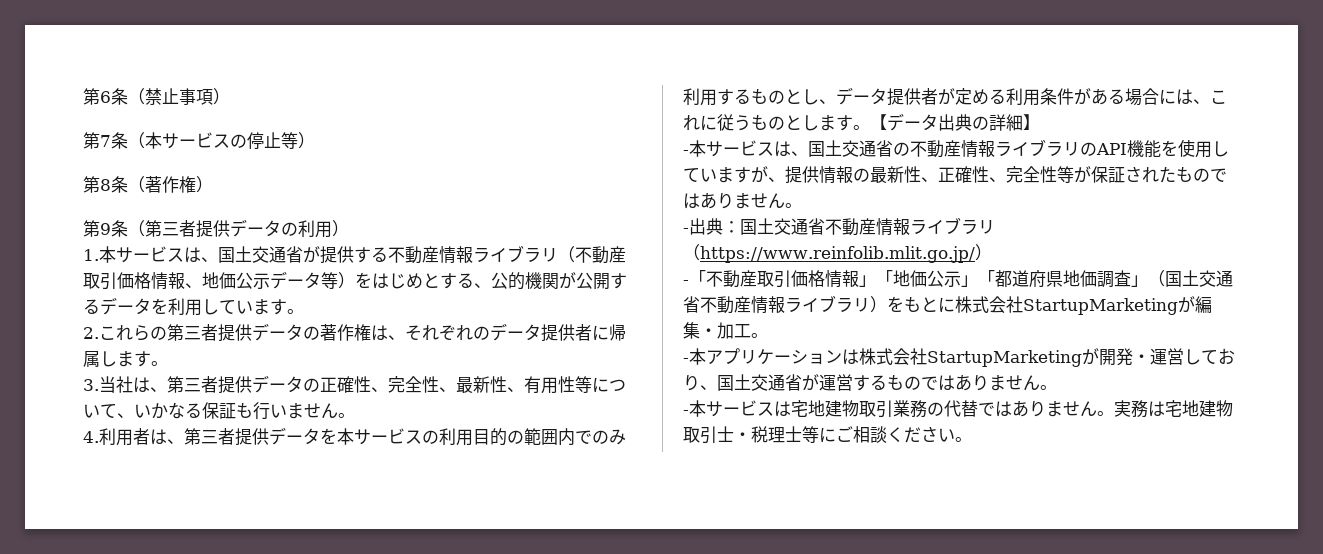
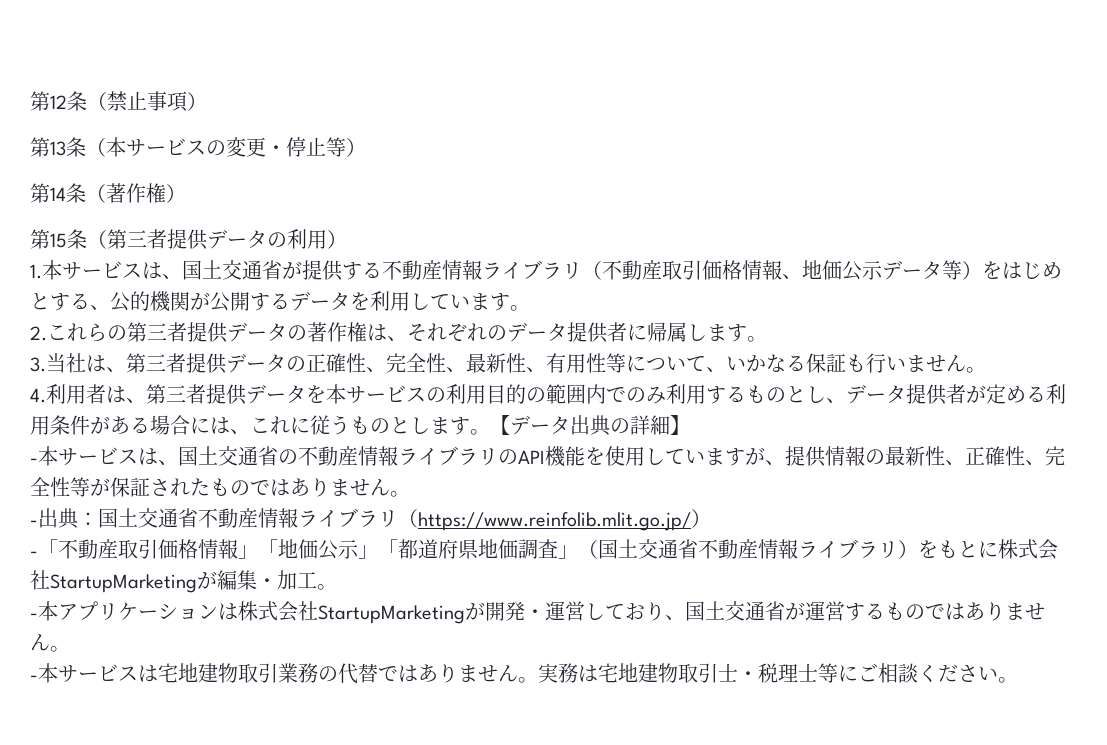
[83,88,111,105] 第6 -> [30,91,67,111] 第12
[100,135,111,147] 7 -> [50,141,66,156] 13
(247, 141) none -> [226,137,286,157] 変更・
[100,179,111,191] 8 -> [50,187,66,201] 14
[100,223,111,235] 9 -> [50,233,67,248] 15

